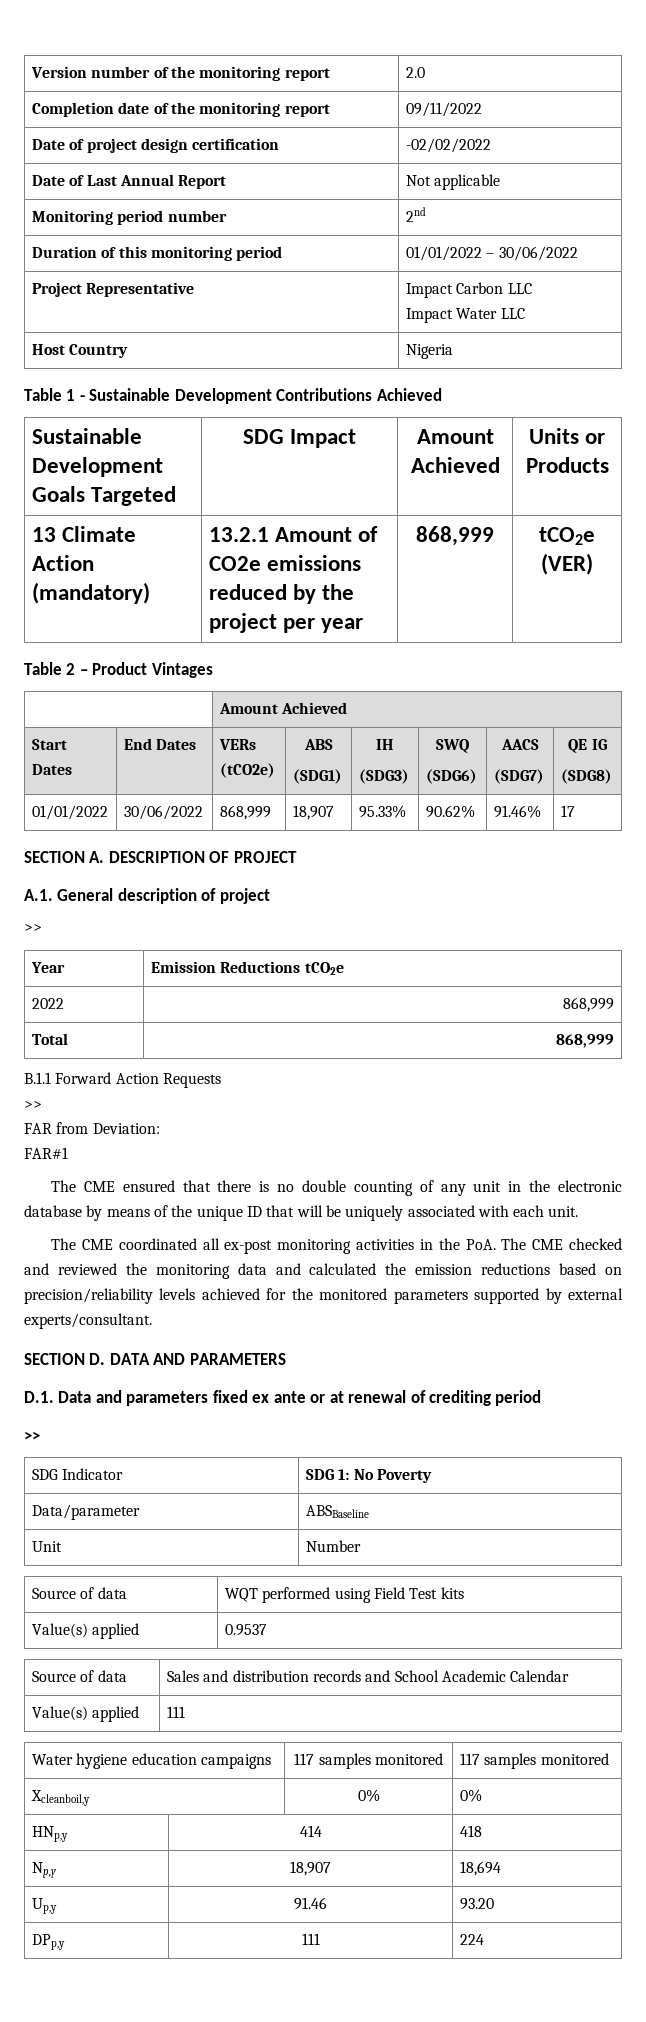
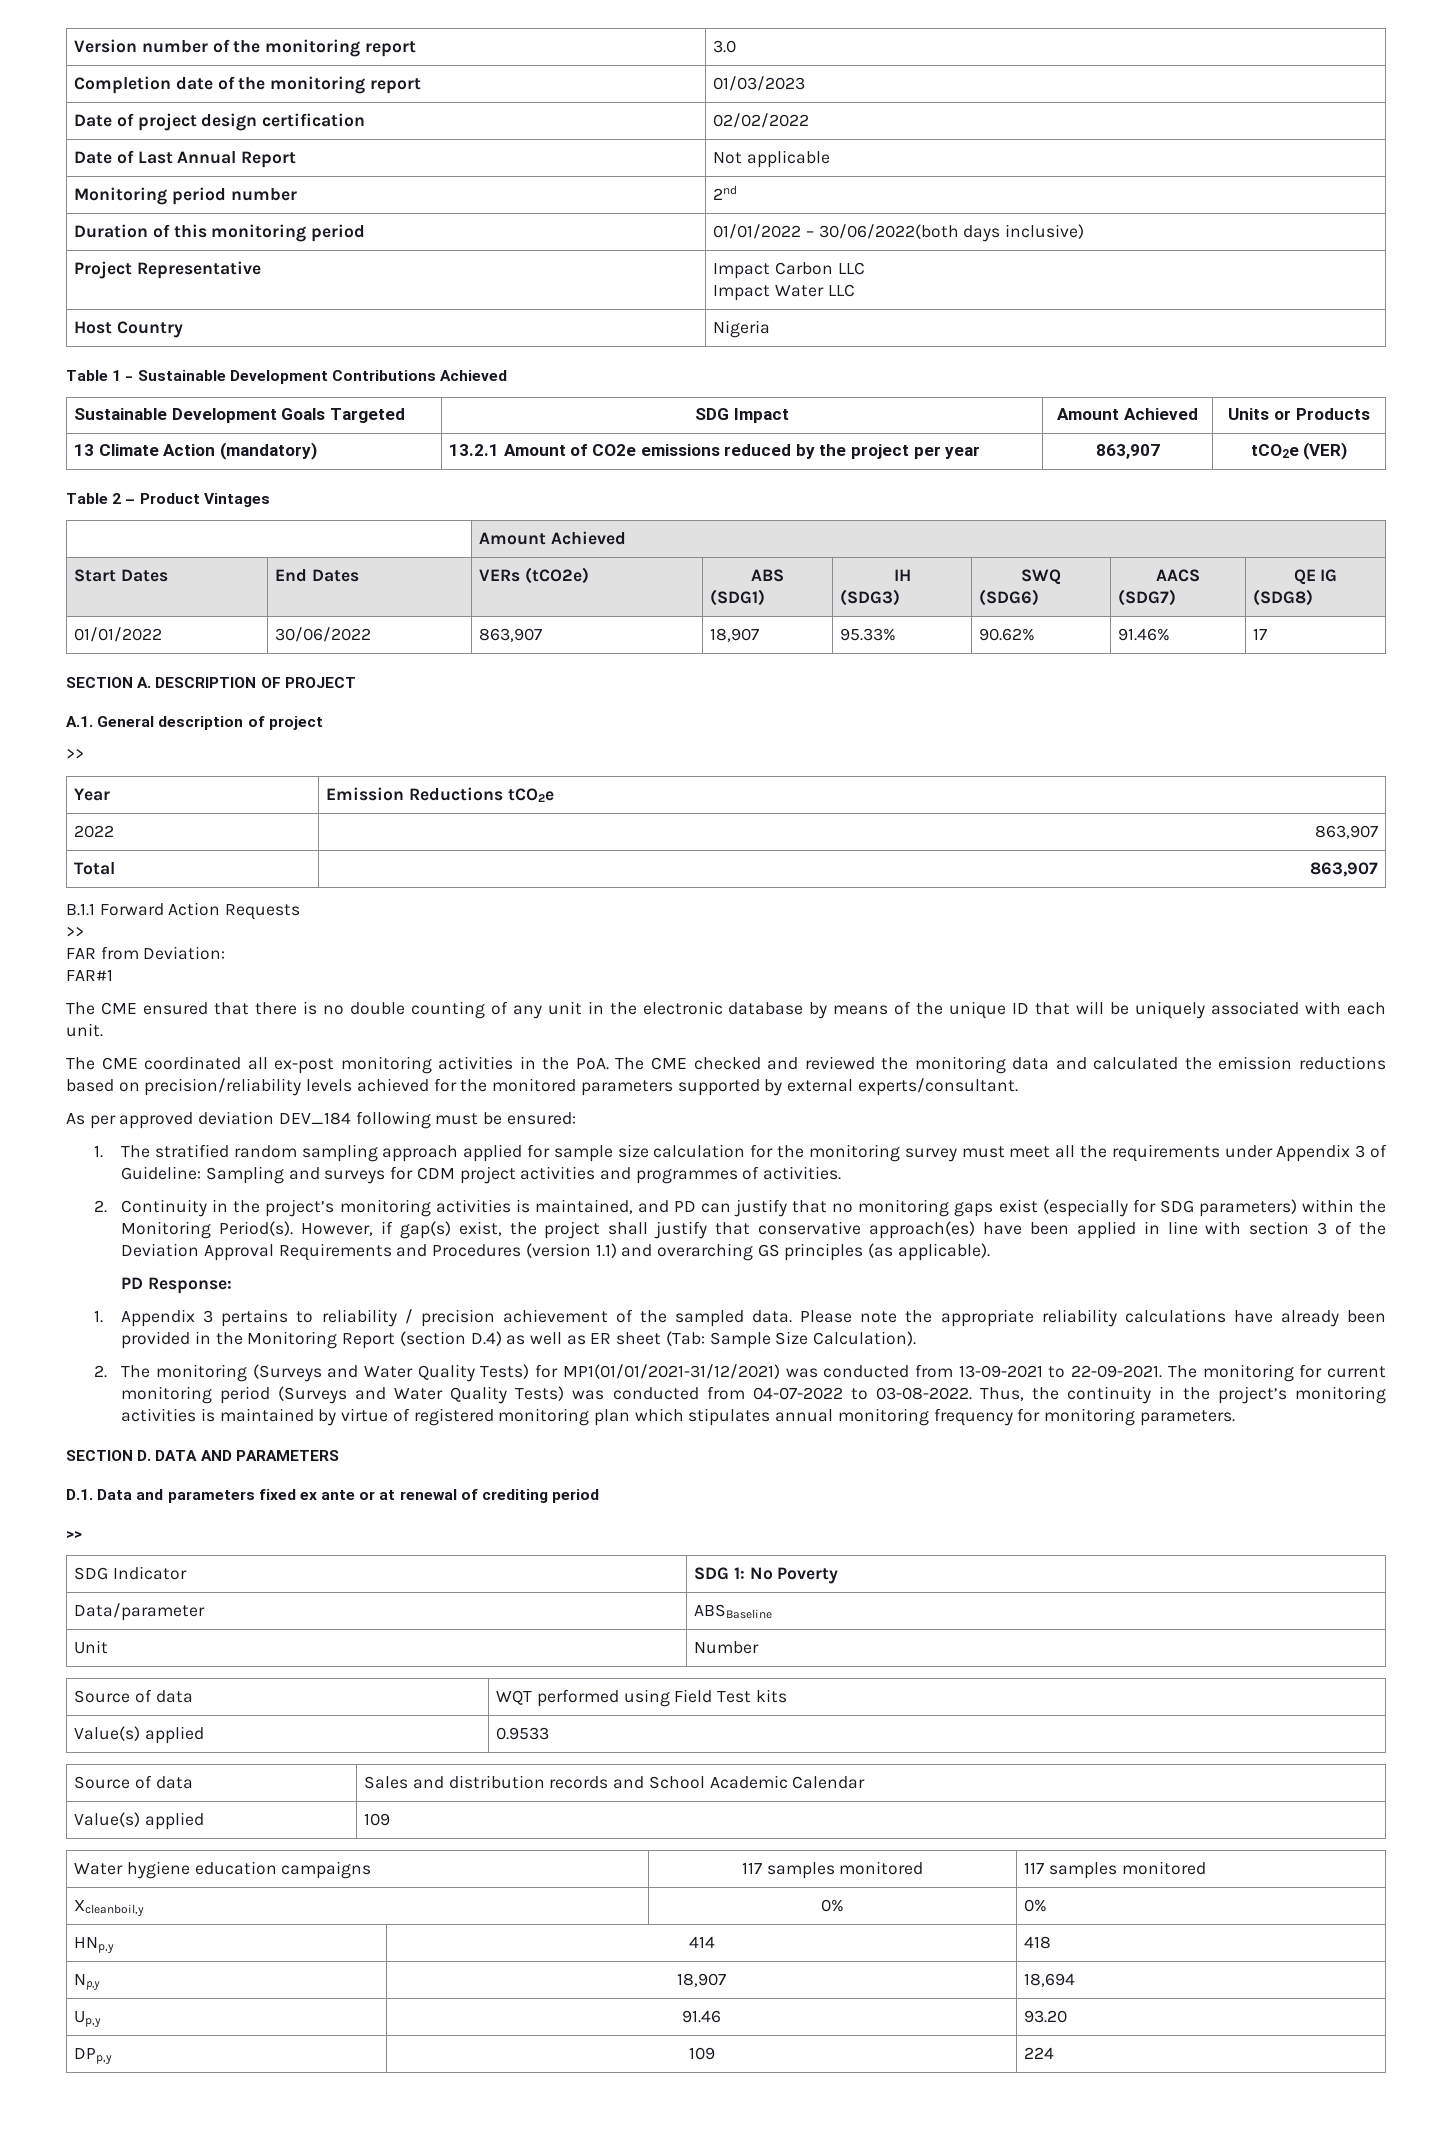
[405,67,425,78] 2.0 -> [713,40,737,53] 3.0
[405,102,482,117] 09/11/2022 -> [713,76,806,91] 01/03/2023
[405,138,491,153] -02/02/2022 -> [713,113,810,128] 02/02/2022
[498,246,578,261] 30/06/2022 -> [818,224,1085,242] 30/06/2022(both days inclusive)
[416,526,494,546] 868,999 -> [1095,444,1160,459] 863,907
[219,805,271,820] 868,999 -> [479,628,543,642] 863,907
[563,997,615,1012] 868,999 -> [1314,825,1378,839] 863,907
[556,1034,615,1048] 868,999 -> [1309,862,1378,877] 863,907
(152, 1321) none -> [66,1111,576,1129] [93,1144,1387,1162] [121,1166,842,1184] [93,1199,1386,1217] [121,1221,1386,1239] [121,1243,990,1261] [121,1277,232,1294] [93,1309,1386,1327] [121,1331,917,1349] [93,1364,1386,1382] [121,1386,1386,1404] [121,1408,1235,1426] // As per approved deviation DEV_184 following must be ensured: // 1. The stratified random sampling approach applied for sample size calculation for the monitoring survey must meet all the requirements under Appendix 3 of Guideline: Sampling and surveys for CDM project activities and programmes of activities. // 2. Continuity in the project’s monitoring activities is maintained, and PD can justify that no monitoring gaps exist (especially for SDG parameters) within the Monitoring Period(s). However, if gap(s) exist, the project shall justify that conservative approach(es) have been applied in line with section 3 of the Deviation Approval Requirements and Procedures (version 1.1) and overarching GS principles (as applicable). // PD Response: // 1. Appendix 3 pertains to reliability / precision achievement of the sampled data. Please note the appropriate reliability calculations have already been provided in the Monitoring Report (section D.4) as well as ER sheet (Tab: Sample Size Calculation). // 2. The monitoring (Surveys and Water Quality Tests) for MP1(01/01/2021-31/12/2021) was conducted from 13-09-2021 to 22-09-2021. The monitoring for current monitoring period (Surveys and Water Quality Tests) was conducted from 04-07-2022 to 03-08-2022. Thus, the continuity in the project’s monitoring activities is maintained by virtue of registered monitoring plan which stipulates annual monitoring frequency for monitoring parameters.
[224,1624,267,1636] 0.9537 -> [496,1727,550,1740] 0.9533
[166,1706,185,1718] 111 -> [364,1813,391,1826] 109
[301,1933,320,1945] 111 -> [688,2047,715,2060] 109

